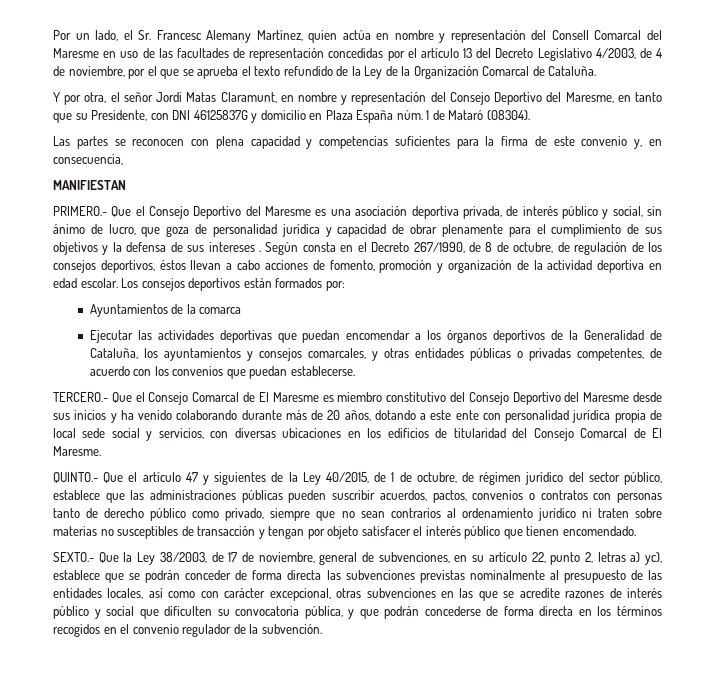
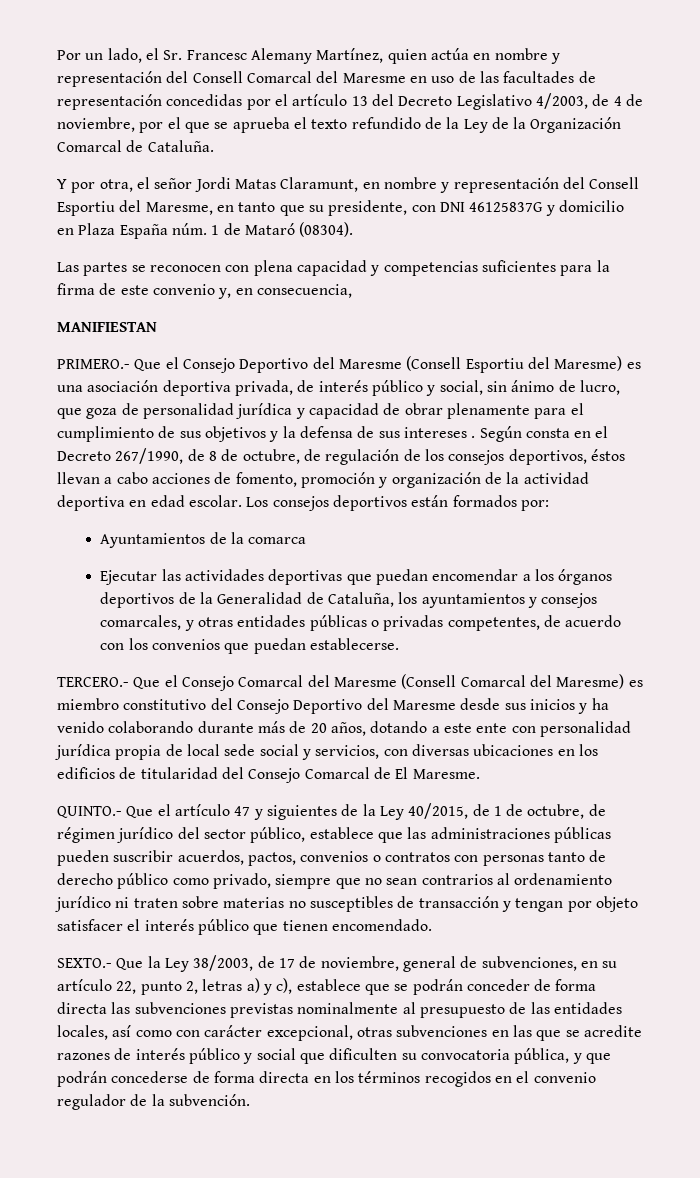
[449,92,543,105] Consejo Deportivo -> [589,177,640,189] [57,201,115,216] Consell Esportiu
[91,110,148,121] Presidente, -> [328,200,408,216] presidente,
(312, 211) none -> [406,356,623,373] (Consell Esportiu del Maresme)
[243,392,319,402] de El Maresme -> [307,674,625,689] del Maresme (Consell Comarcal del Maresme)
[645,552,662,565] yc), -> [262,978,293,995] y c),

